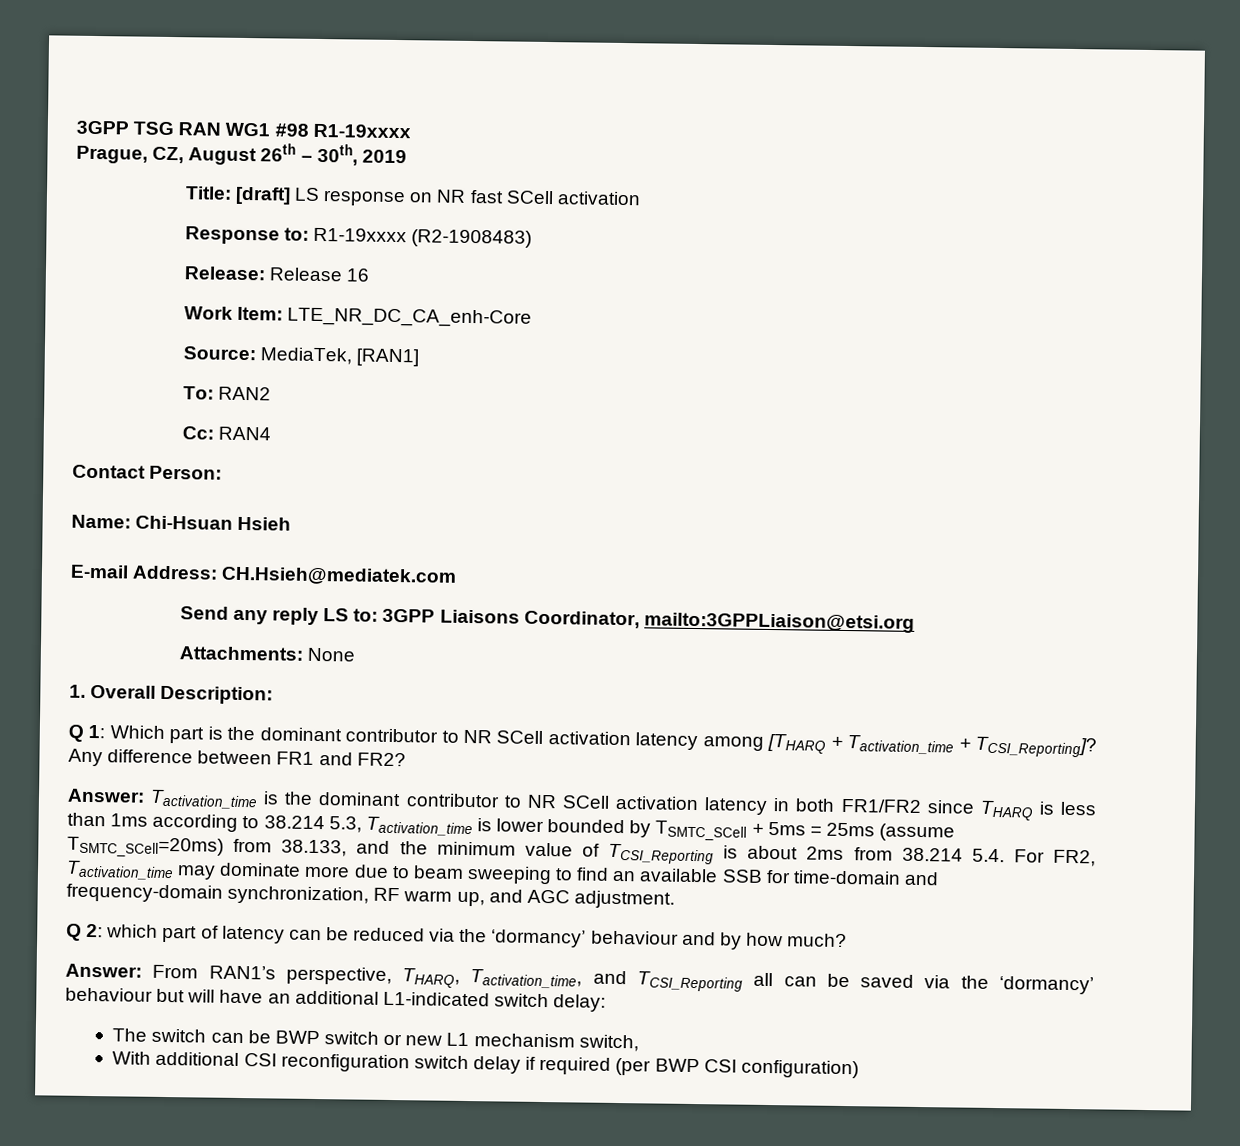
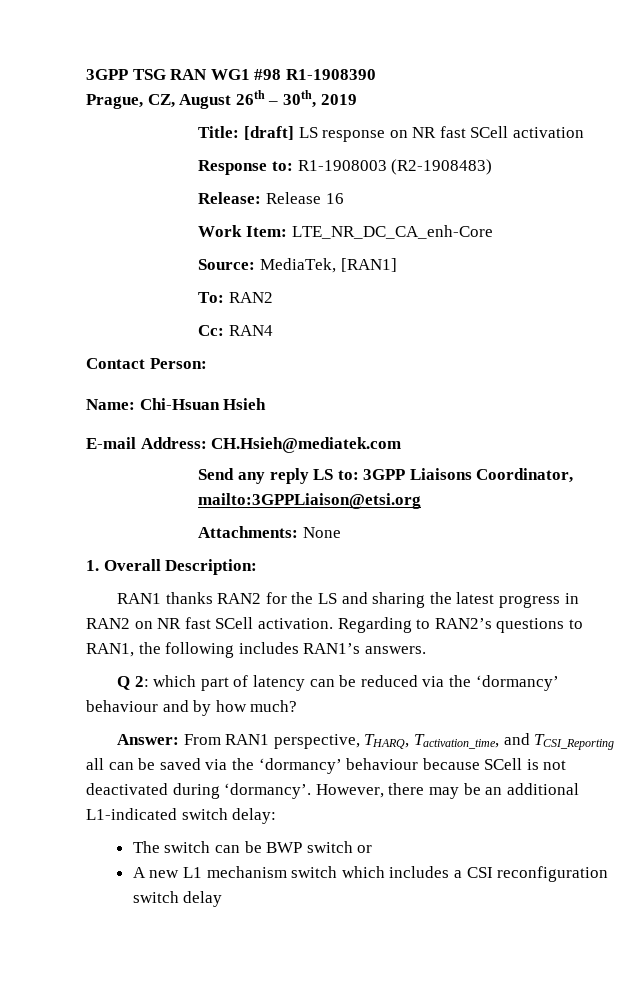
[312,123,411,139] R1-19xxxx -> [285,69,376,80] R1-1908390
[313,227,408,243] R1-19xxxx -> [297,160,387,171] R1-1908003
[68,724,1097,758] [68,748,406,767] [67,788,1096,821] [67,812,956,842] [67,836,1096,867] [66,860,939,886] [66,883,675,909] Q 1: Which part is the dominant contributor to NR SCell activation latency among [THARQ + Tactivation_time + TCSI_Reporting]? Any difference between FR1 and FR2? // Answer: Tactivation_time is the dominant contributor to NR SCell activation latency in both FR1/FR2 since THARQ is less than 1ms according to 38.214 5.3, Tactivation_time is lower bounded by TSMTC_SCell + 5ms = 25ms (assume TSMTC_SCell=20ms) from 38.133, and the minimum value of TCSI_Reporting is about 2ms from 38.214 5.4. For FR2, Tactivation_time may dominate more due to beam sweeping to find an available SSB for time-domain and frequency-domain synchronization, RF warm up, and AGC adjustment. -> [117,592,579,608] [86,617,583,633] [86,642,426,658] RAN1 thanks RAN2 for the LS and sharing the latest progress in RAN2 on NR fast SCell activation. Regarding to RAN2’s questions to RAN1, the following includes RAN1’s answers.
[208,965,276,980] RAN1’s -> [225,734,270,745] RAN1
[156,988,264,1004] but will have -> [422,758,567,770] [86,783,481,799] because SCell is not deactivated during ‘dormancy’. However, there may be
(403, 1039) none -> [132,867,146,878] // A
[578,1034,639,1052] [112,1051,859,1079] switch, // With additional CSI reconfiguration switch delay if required (per BWP CSI configuration) -> [291,866,609,882] [132,891,223,907] switch which includes a CSI reconfiguration switch delay

